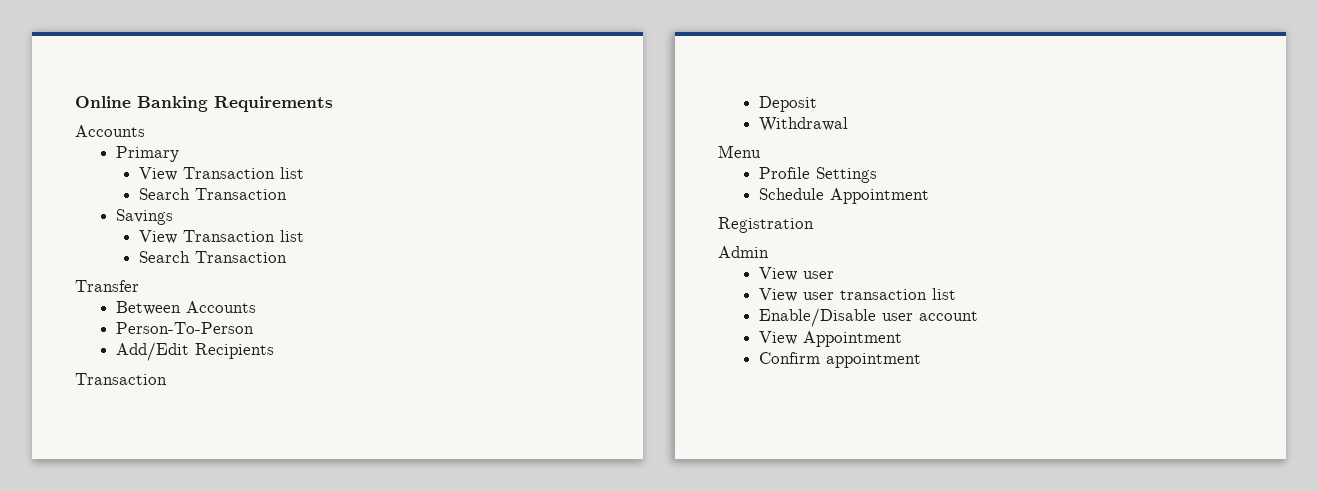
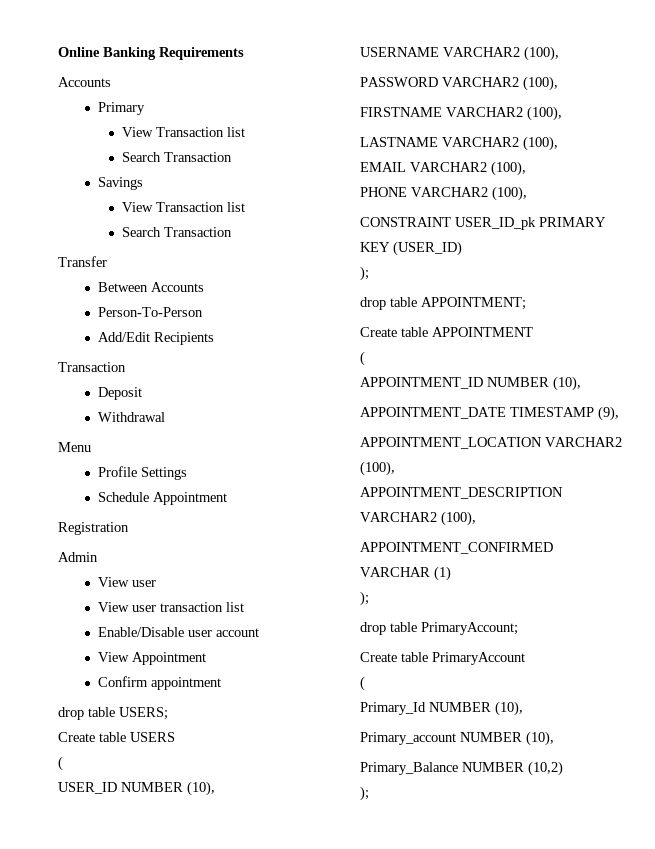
(922, 360) none -> [58,707,168,720] [58,732,175,742] [58,756,63,771] [58,781,215,796] [360,46,559,61] [360,76,558,91] [360,106,562,121] [360,136,558,151] [360,161,526,176] [360,186,527,201] [360,217,606,230] [360,241,462,256] [360,266,369,281] [360,297,526,310] [360,327,533,337] [360,351,365,366] [360,376,581,391] [360,406,619,421] [360,437,622,449] [360,461,395,476] [360,487,563,499] [360,511,476,526] [360,542,553,554] [360,566,451,581] [360,591,369,606] [360,622,518,635] [360,652,525,665] [360,676,365,691] [360,701,523,716] [360,731,554,746] [360,761,563,776] [360,786,369,801] // drop table USERS; // Create table USERS // ( // USER_ID NUMBER (10), // USERNAME VARCHAR2 (100), // PASSWORD VARCHAR2 (100), // FIRSTNAME VARCHAR2 (100), // LASTNAME VARCHAR2 (100), // EMAIL VARCHAR2 (100), // PHONE VARCHAR2 (100), // CONSTRAINT USER_ID_pk PRIMARY KEY (USER_ID) // ); // drop table APPOINTMENT; // Create table APPOINTMENT // ( // APPOINTMENT_ID NUMBER (10), // APPOINTMENT_DATE TIMESTAMP (9), // APPOINTMENT_LOCATION VARCHAR2 (100), // APPOINTMENT_DESCRIPTION VARCHAR2 (100), // APPOINTMENT_CONFIRMED VARCHAR (1) // ); // drop table PrimaryAccount; // Create table PrimaryAccount // ( // Primary_Id NUMBER (10), // Primary_account NUMBER (10), // Primary_Balance NUMBER (10,2) // );

